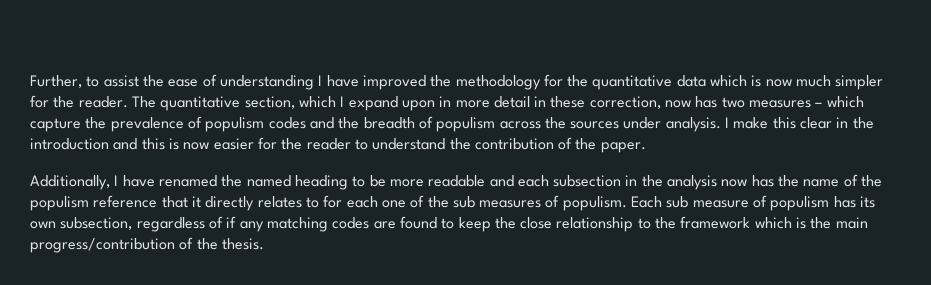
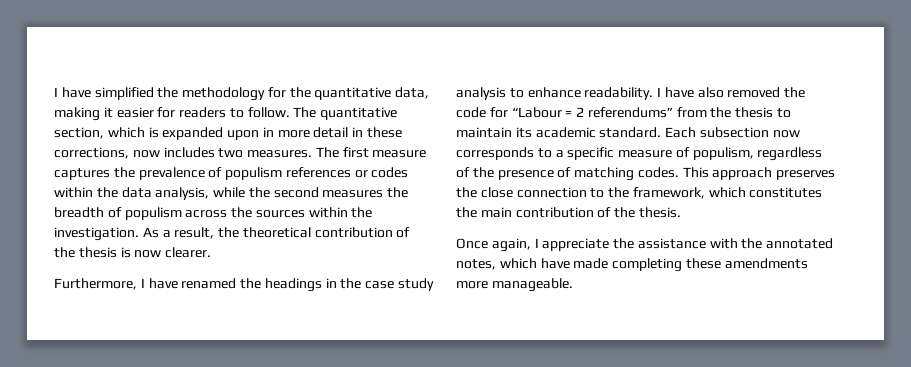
[30,74,426,90] Further, to assist the ease of understanding I have improved -> [54,87,154,100] I have simplified
[676,75,884,90] [30,95,128,108] data which is now much simpler for the reader. -> [395,87,430,99] [54,107,290,121] data, making it easier for readers to follow.
[340,96,398,111] I expand -> [148,127,224,140] is expanded
[589,96,864,109] [30,116,334,132] correction, now has two measures – which capture the prevalence of populism codes and -> [54,147,427,159] [54,167,409,180] [54,187,384,200] corrections, now includes two measures. The first measure captures the prevalence of populism references or codes within the data analysis, while the second measures
[623,117,874,132] [30,137,646,153] [30,174,883,190] [30,195,876,211] [30,216,491,232] under analysis. I make this clear in the introduction and this is now easier for the reader to understand the contribution of the paper. // Additionally, I have renamed the named heading to be more readable and each subsection in the analysis now has the name of the populism reference that it directly relates to for each one of the sub measures of populism. Each sub measure of populism has its own subsection, regardless of if any matching codes are found to keep -> [308,207,373,218] [54,227,411,241] [54,247,212,258] [54,278,435,292] [456,87,806,100] [456,107,792,118] [456,127,800,138] [456,147,823,161] [456,167,836,181] within the investigation. As a result, the theoretical contribution of the thesis is now clearer. // Furthermore, I have renamed the headings in the case study analysis to enhance readability. I have also removed the code for “Labour = 2 referendums” from the thesis to maintain its academic standard. Each subsection now corresponds to a specific measure of populism, regardless of the presence of matching codes. This approach preserves
[556,217,634,232] relationship -> [516,187,587,198] connection
[680,216,807,229] framework which is -> [632,187,823,199] framework, which constitutes
[30,238,175,253] progress/contribution -> [515,207,594,218] contribution
(264, 244) none -> [456,238,834,252] [456,258,808,272] [456,278,573,292] // Once again, I appreciate the assistance with the annotated notes, which have made completing these amendments more manageable.

